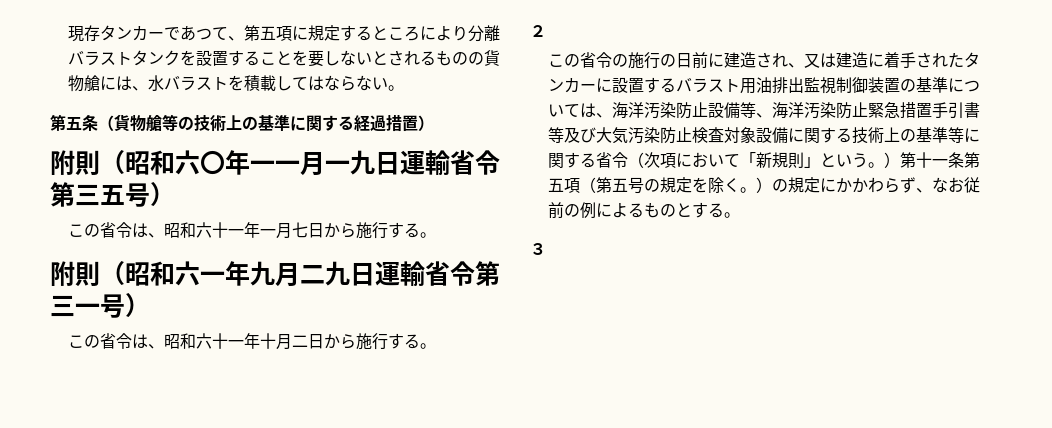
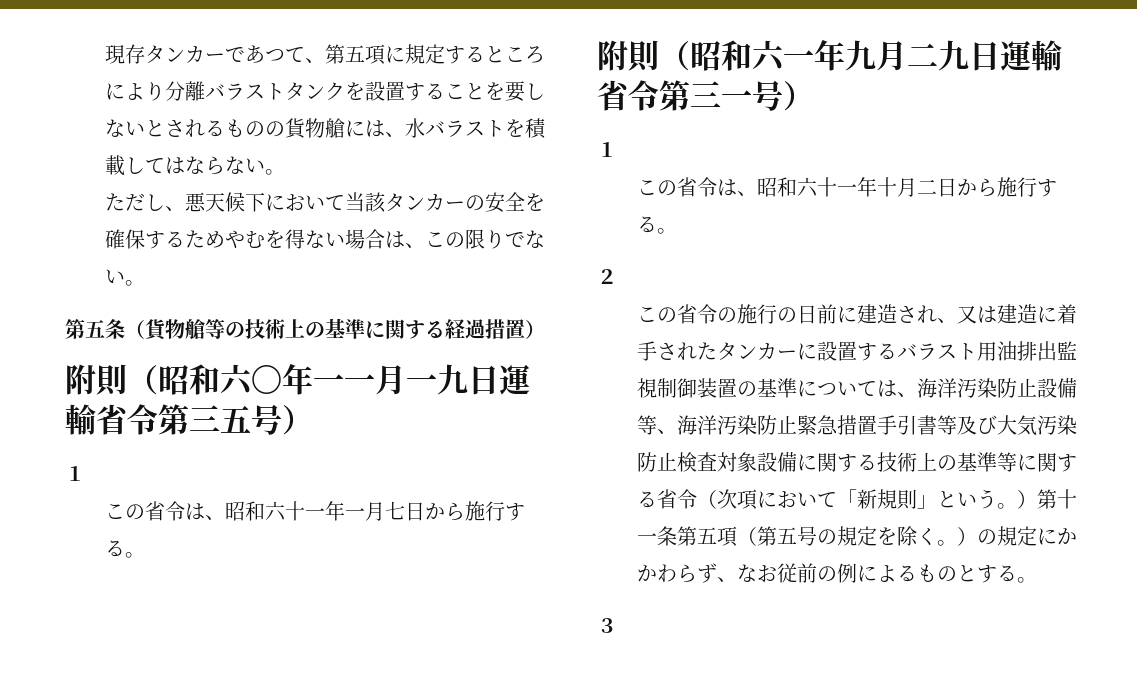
(405, 88) none -> [104,192,545,213] [104,229,545,249] [104,269,145,286] // ただし、悪天候下において当該タンカーの安全を確保するためやむを得ない場合は、この限りでない。
(175, 194) none -> [65,466,85,481] // １
(150, 305) none -> [597,142,617,157] // １

